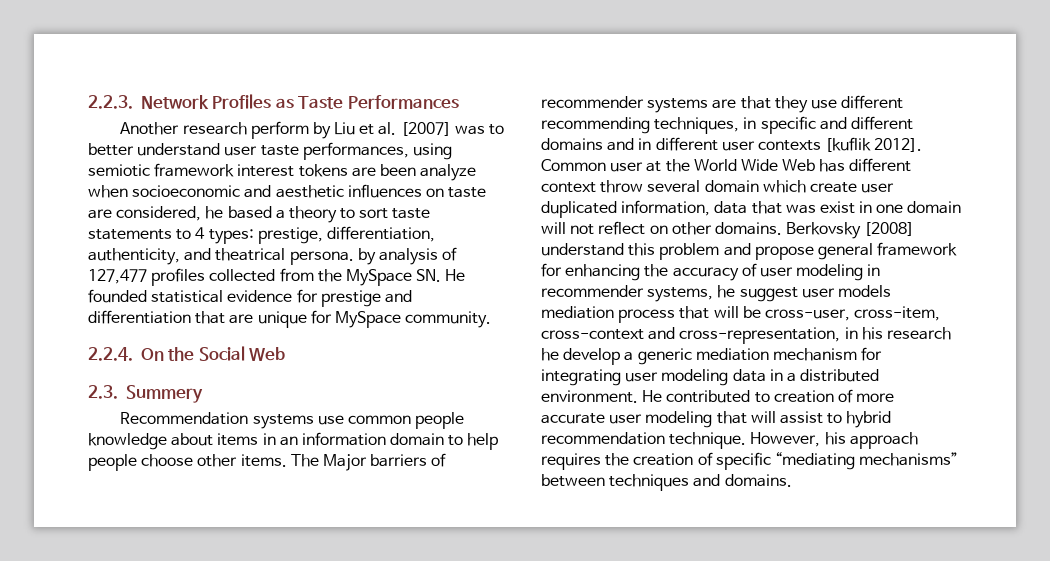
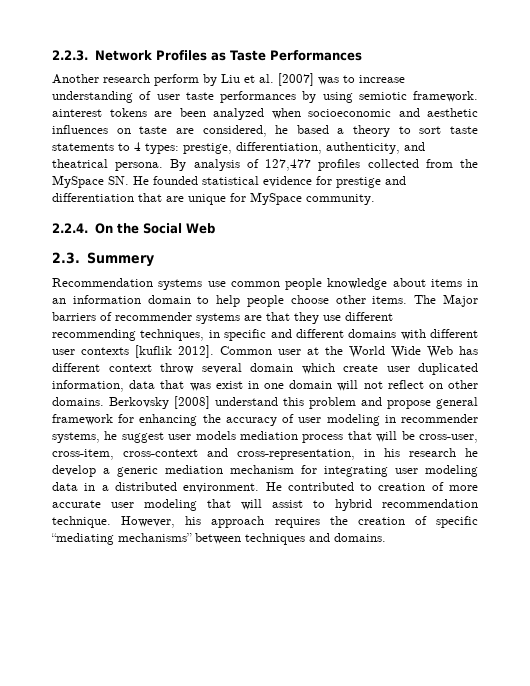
[88,142,452,160] [88,163,295,177] better understand user taste performances, using semiotic framework interest -> [359,75,405,83] [52,91,478,103] [52,109,102,117] increase understanding of user taste performances by using semiotic framework. ainterest
[420,164,477,181] analyze -> [213,108,264,120] analyzed
[357,248,376,265] by -> [170,159,187,171] By
[607,138,652,151] and in -> [400,329,426,340] with

